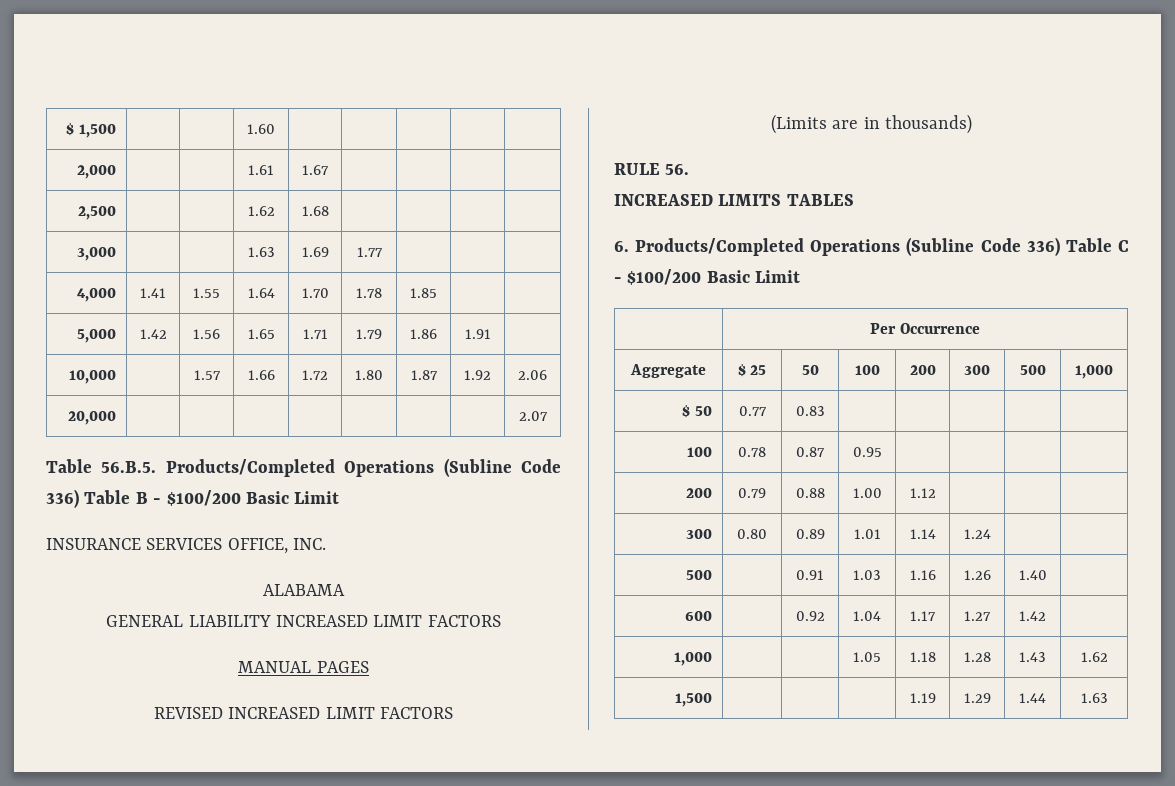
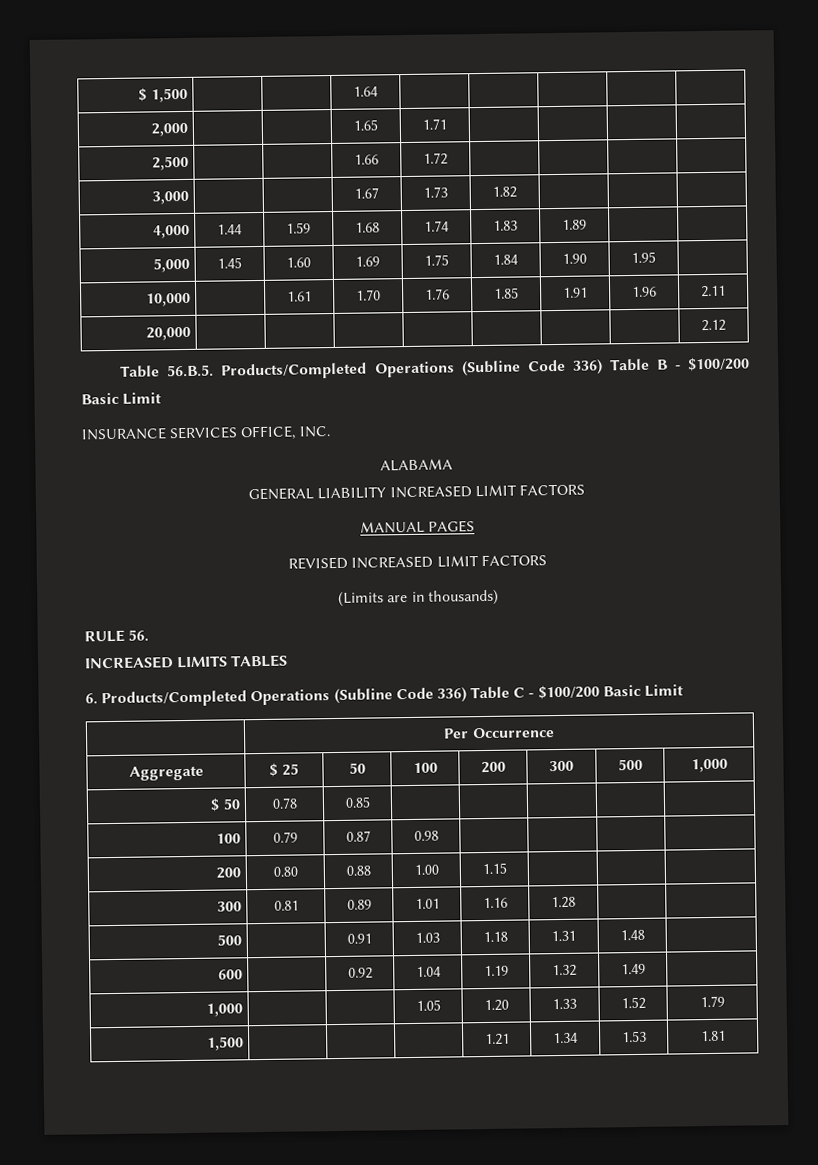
[247,124,275,134] 1.60 -> [353,86,378,97] 1.64
[248,165,274,175] [302,165,329,175] 1.61 | 1.67 -> [353,119,378,131] [422,118,447,130] 1.65 | 1.71
[247,206,275,216] [301,206,329,216] 1.62 | 1.68 -> [354,154,379,165] [423,152,448,165] 1.66 | 1.72
[247,247,275,257] [301,247,329,257] [356,247,383,257] [77,288,117,302] [140,288,166,298] [193,288,220,298] [247,288,275,298] [301,288,329,298] [356,288,382,298] [410,288,437,298] [77,329,117,343] [139,329,167,339] [193,329,220,339] [247,329,275,339] [302,329,328,339] [356,329,382,339] [410,329,437,339] [464,329,491,339] [69,370,117,384] [193,370,221,380] [247,370,275,380] [302,370,328,380] [355,370,383,380] [410,370,438,380] [464,370,491,380] [518,370,547,380] 1.63 | 1.69 | 1.77 | | | // 4,000 | 1.41 | 1.55 | 1.64 | 1.70 | 1.78 | 1.85 | | // 5,000 | 1.42 | 1.56 | 1.65 | 1.71 | 1.79 | 1.86 | 1.91 | // 10,000 | | 1.57 | 1.66 | 1.72 | 1.80 | 1.87 | 1.92 | 2.06 -> [354,187,379,199] [423,186,448,198] [492,186,517,198] [152,224,190,239] [217,224,242,235] [286,222,311,234] [355,222,380,233] [424,220,449,232] [493,220,518,231] [562,219,587,230] [152,257,190,273] [217,257,242,269] [286,257,311,268] [355,256,380,267] [424,254,449,266] [493,254,518,265] [562,253,587,264] [631,251,656,263] [145,292,191,307] [287,291,312,302] [356,289,381,301] [425,288,450,300] [494,287,519,299] [563,287,588,298] [632,286,657,297] [701,285,726,298] 1.67 | 1.73 | 1.82 | | | // 4,000 | 1.44 | 1.59 | 1.68 | 1.74 | 1.83 | 1.89 | | // 5,000 | 1.45 | 1.60 | 1.69 | 1.75 | 1.84 | 1.90 | 1.95 | // 10,000 | | 1.61 | 1.70 | 1.76 | 1.85 | 1.91 | 1.96 | 2.11
[518,411,548,421] 2.07 -> [701,319,726,332] 2.12
[738,406,767,416] [795,406,825,416] [687,447,713,457] [738,447,766,457] 0.77 | 0.83 | | | | | // 100 | 0.78 -> [271,797,298,809] [344,796,371,808] [215,833,241,844] [272,831,298,843] 0.78 | 0.85 | | | | | // 100 | 0.79
[852,447,882,457] [686,488,713,498] [738,488,766,498] 0.95 | | | | // 200 | 0.79 -> [413,830,439,841] [215,867,241,879] [272,866,298,877] 0.98 | | | | // 200 | 0.80
[909,488,936,498] [686,529,713,539] [737,529,767,539] 1.12 | | | // 300 | 0.80 -> [481,862,507,875] [216,901,242,912] [273,900,299,911] 1.15 | | | // 300 | 0.81
[909,529,936,539] [963,529,991,539] 1.14 | 1.24 -> [482,897,508,909] [551,896,576,909] 1.16 | 1.28
[909,570,936,580] [963,570,991,580] [1018,570,1047,580] 1.16 | 1.26 | 1.40 -> [482,931,508,943] [551,930,576,942] [619,929,645,941] 1.18 | 1.31 | 1.48
[910,611,936,621] [964,611,991,621] [1019,611,1046,621] 1.17 | 1.27 | 1.42 -> [483,965,509,977] [552,964,577,977] [620,963,646,975] 1.19 | 1.32 | 1.49
[909,652,936,662] [963,652,991,662] [1019,652,1046,662] [1080,652,1108,662] [675,693,713,707] [909,693,936,703] [963,693,991,703] [1019,693,1046,703] [1080,693,1108,703] 1.18 | 1.28 | 1.43 | 1.62 // 1,500 | | | | 1.19 | 1.29 | 1.44 | 1.63 -> [483,999,509,1012] [552,998,577,1010] [620,996,646,1010] [699,995,725,1008] [206,1036,244,1051] [484,1033,510,1046] [553,1032,578,1044] [621,1030,647,1043] [700,1030,726,1042] 1.20 | 1.33 | 1.52 | 1.79 // 1,500 | | | | 1.21 | 1.34 | 1.53 | 1.81

